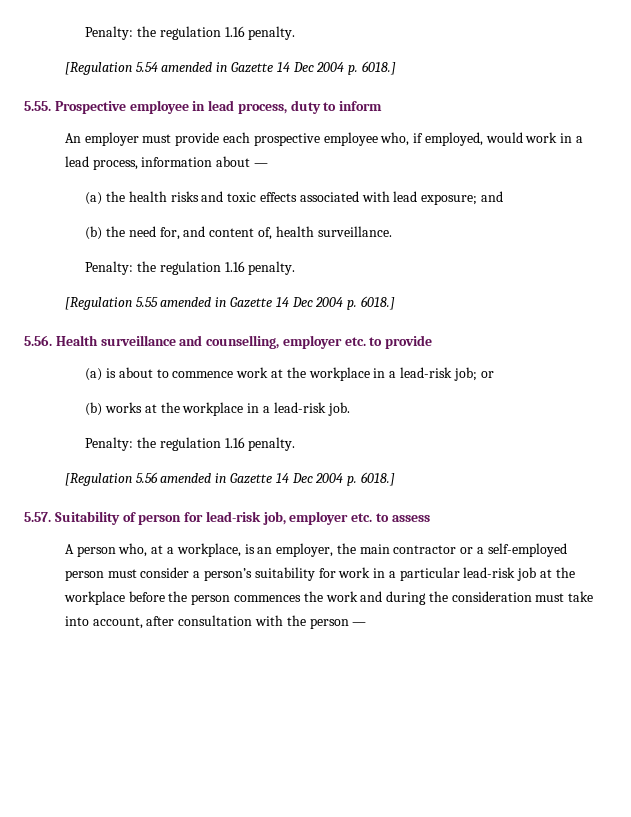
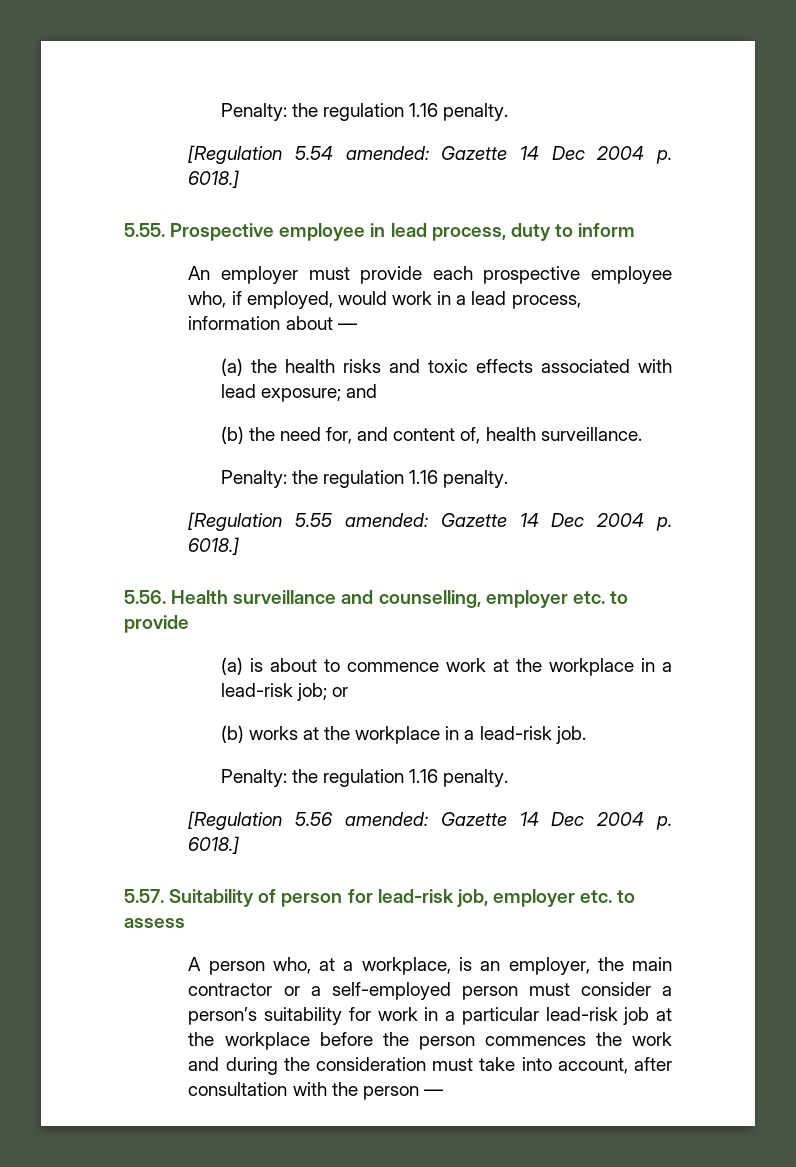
[161,62,228,72] amended in -> [345,146,429,160] amended:
[160,297,227,307] amended in -> [345,513,429,527] amended:
[160,473,227,483] amended in -> [345,812,429,826] amended:

